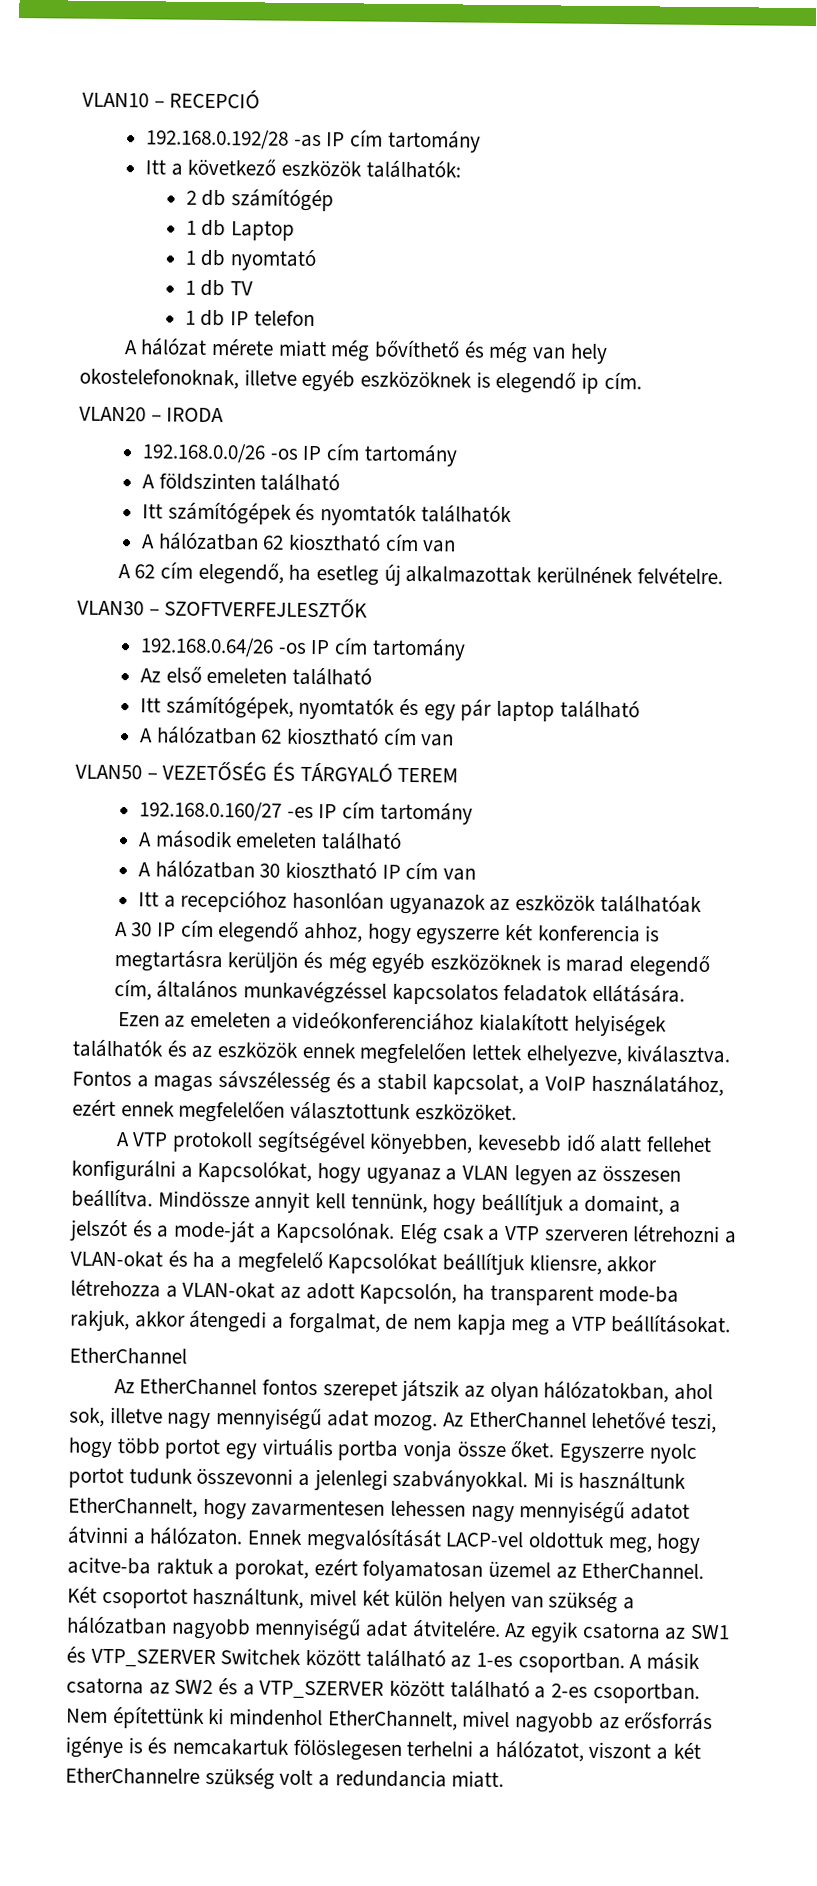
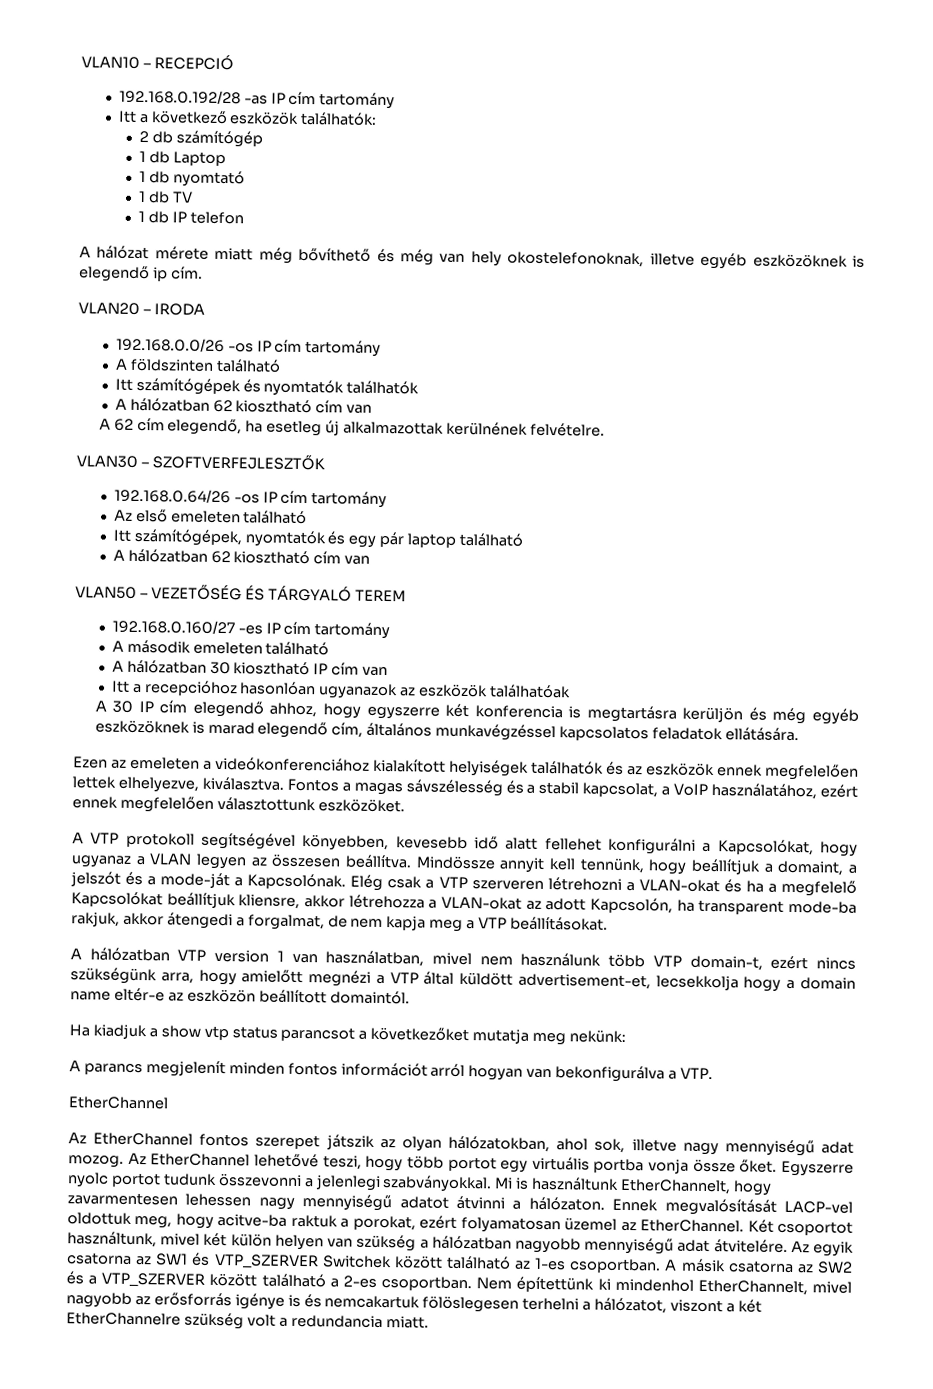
(732, 1324) none -> [70,947,856,971] [70,967,856,992] [70,987,410,1005] [69,1024,627,1046] [69,1060,714,1083] // A hálózatban VTP version 1 van használatban, mivel nem használunk több VTP domain-t, ezért nincs szükségünk arra, hogy amielőtt megnézi a VTP által küldött advertisement-et, lecsekkolja hogy a domain name eltér-e az eszközön beállított domaintól. // Ha kiadjuk a show vtp status parancsot a következőket mutatja meg nekünk: // A parancs megjelenít minden fontos információt arról hogyan van bekonfigurálva a VTP.

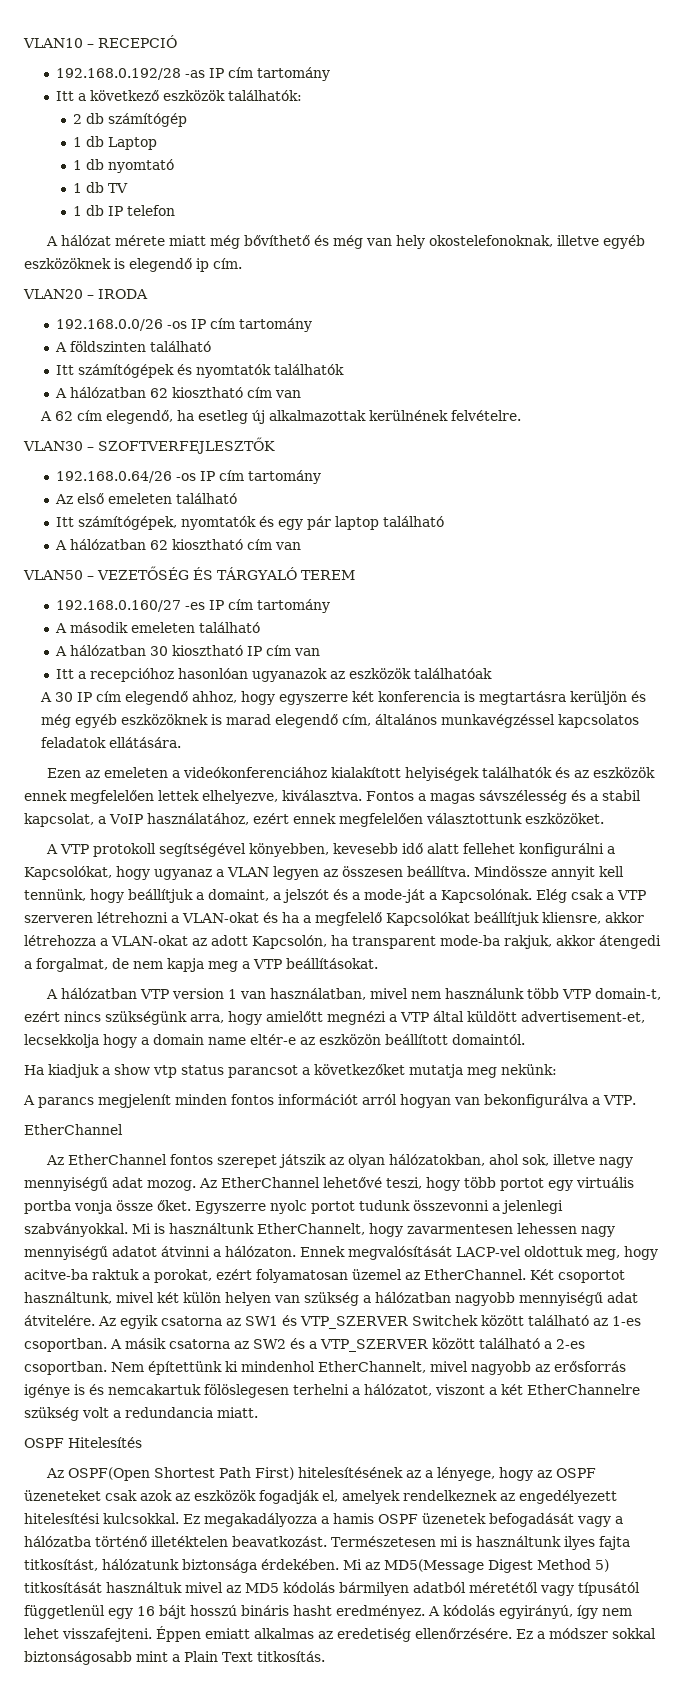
(429, 1322) none -> [24,1437,142,1448] [46,1467,597,1481] [24,1490,617,1504] [24,1513,623,1527] [24,1536,630,1550] [24,1559,609,1573] [24,1582,640,1596] [24,1605,632,1619] [24,1626,656,1642] [24,1651,325,1665] // OSPF Hitelesítés // Az OSPF(Open Shortest Path First) hitelesítésének az a lényege, hogy az OSPF üzeneteket csak azok az eszközök fogadják el, amelyek rendelkeznek az engedélyezett hitelesítési kulcsokkal. Ez megakadályozza a hamis OSPF üzenetek befogadását vagy a hálózatba történő illetéktelen beavatkozást. Természetesen mi is használtunk ilyes fajta titkosítást, hálózatunk biztonsága érdekében. Mi az MD5(Message Digest Method 5) titkosítását használtuk mivel az MD5 kódolás bármilyen adatból méretétől vagy típusától függetlenül egy 16 bájt hosszú bináris hasht eredményez. A kódolás egyirányú, így nem lehet visszafejteni. Éppen emiatt alkalmas az eredetiség ellenőrzésére. Ez a módszer sokkal biztonságosabb mint a Plain Text titkosítás.

